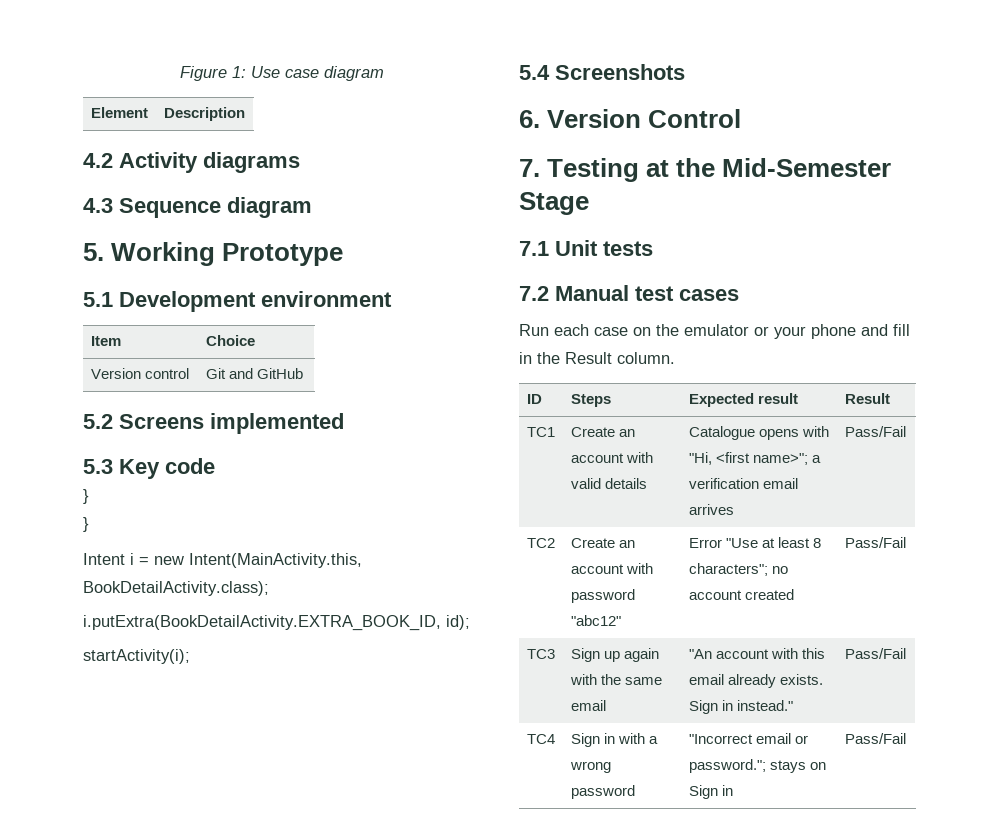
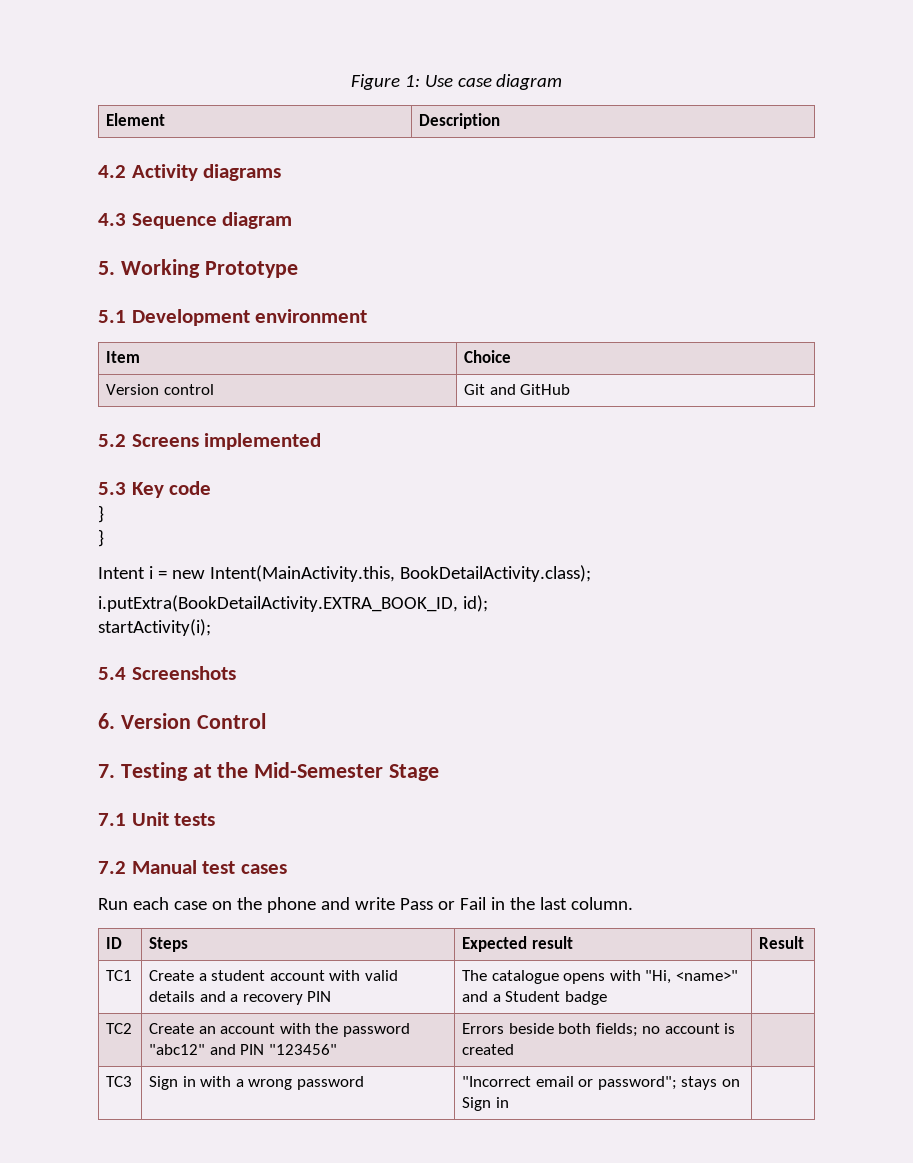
[684,324,910,339] emulator or your phone and fill -> [266,897,486,913] phone and write Pass or Fail
[565,352,612,364] Result -> [539,897,567,910] last
[618,429,635,437] an -> [198,970,266,981] a student
[688,426,829,440] [688,452,821,465] [688,478,798,489] [688,504,734,515] [844,426,906,437] | Catalogue opens with "Hi, <first name>"; a verification email arrives | Pass/Fail -> [199,991,332,1005] [462,970,738,984] [462,991,607,1005] and a recovery PIN | The catalogue opens with "Hi, <name>" and a Student badge |
(653, 568) none -> [315,1023,339,1034] the
[688,537,821,548] [688,563,768,576] | Error "Use at least 8 characters"; -> [209,1044,337,1055] [462,1023,638,1037] and PIN "123456" | Errors beside both fields;
(742, 595) none -> [724,1023,736,1034] is
[844,537,906,548] Pass/Fail -> (515, 1049) none
[570,648,659,662] [569,674,662,685] [570,700,606,711] [688,648,825,659] [688,674,823,688] [688,700,793,714] [844,648,906,659] [526,734,555,744] | Sign up again with the same email | "An account with this email already exists. Sign in instead." | Pass/Fail // TC4 -> (133, 1081) none
[688,759,766,773] password."; -> [597,1076,677,1090] password";
[844,733,906,744] Pass/Fail -> (509, 1102) none

